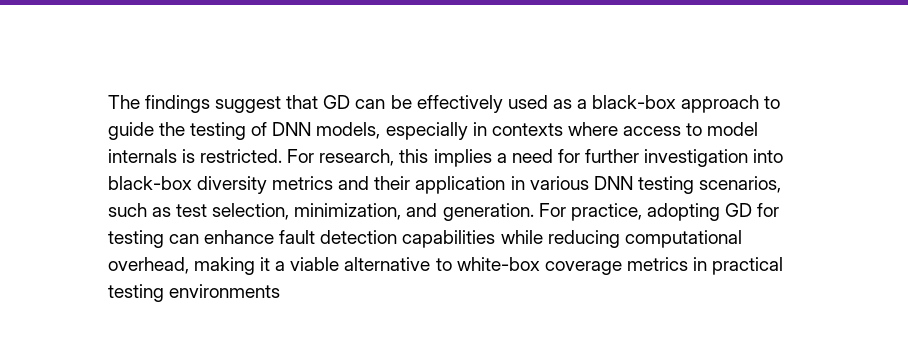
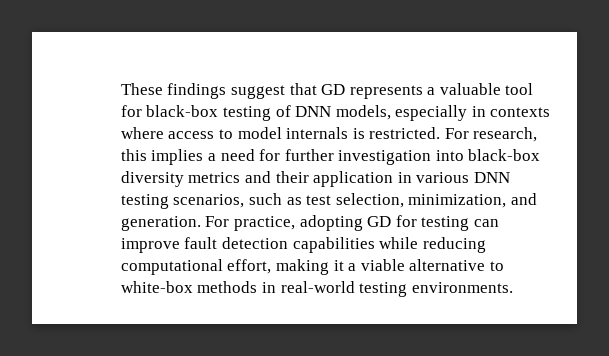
[107,95,140,109] The -> [120,83,163,95] These
[355,95,781,113] [107,122,185,140] can be effectively used as a black-box approach to guide the -> [349,83,534,99] [120,105,219,117] represents a valuable tool for black-box
[204,230,275,244] enhance -> [120,238,180,253] improve
[107,257,189,274] overhead, -> [227,259,272,274] effort,
[544,257,784,275] [107,284,280,302] coverage metrics in practical testing environments -> [197,281,513,297] methods in real-world testing environments.

